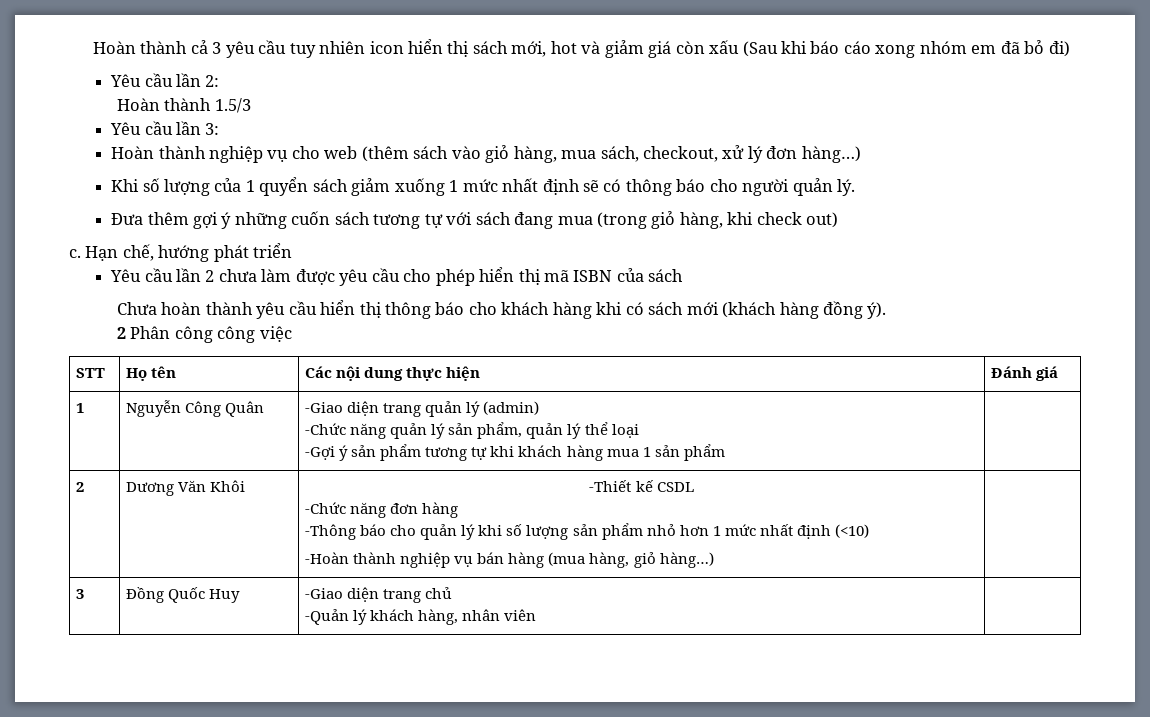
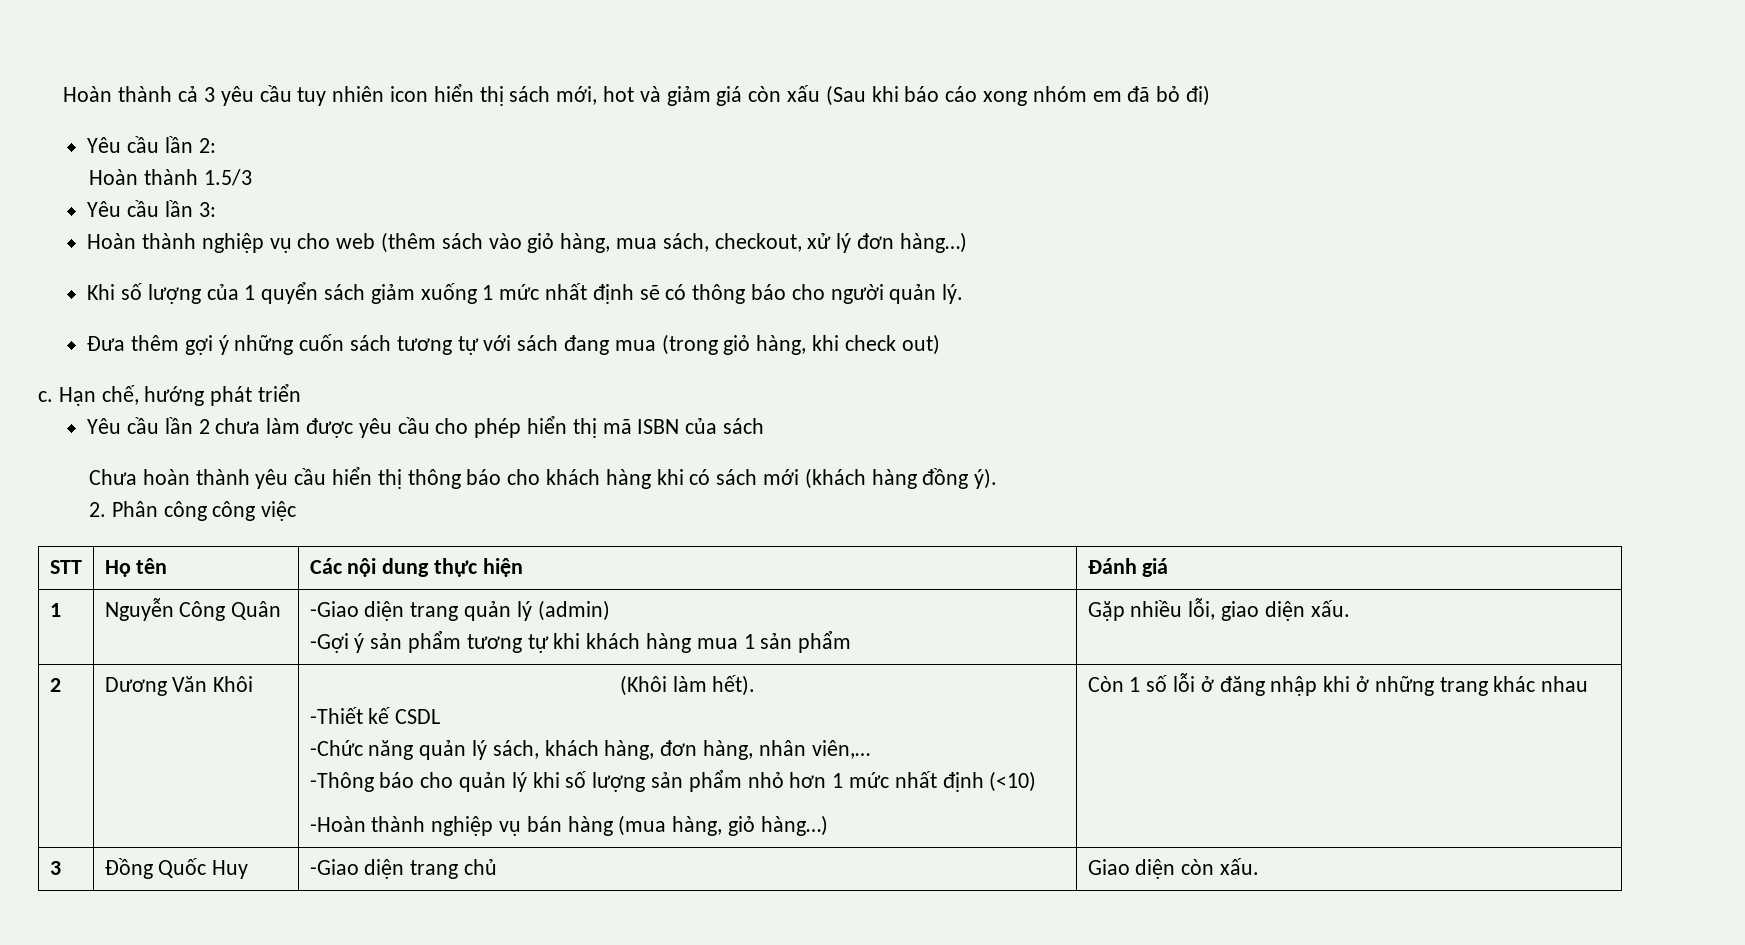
[116,327,126,339] 2 -> [88,502,106,517] 2.
[305,422,639,439] // -Chức năng quản lý sản phẩm, quản lý thể loại -> (610, 610) none
(725, 452) none -> [1087,598,1350,621] Gặp nhiều lỗi, giao diện xấu.
(246, 486) none -> [619,675,756,696] (Khôi làm hết). //
[390,502,459,518] đơn hàng -> [419,740,870,760] quản lý sách, khách hàng, đơn hàng, nhân viên,…
(714, 560) none -> [1087,673,1589,696] Còn 1 số lỗi ở đăng nhập khi ở những trang khác nhau
[305,609,537,625] // -Quản lý khách hàng, nhân viên | -> [1087,858,1259,879] | Giao diện còn xấu.

